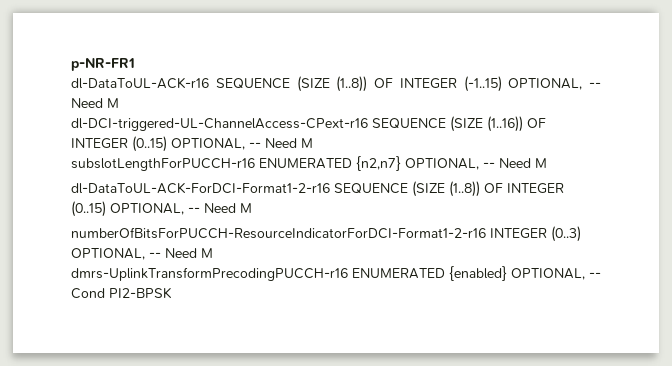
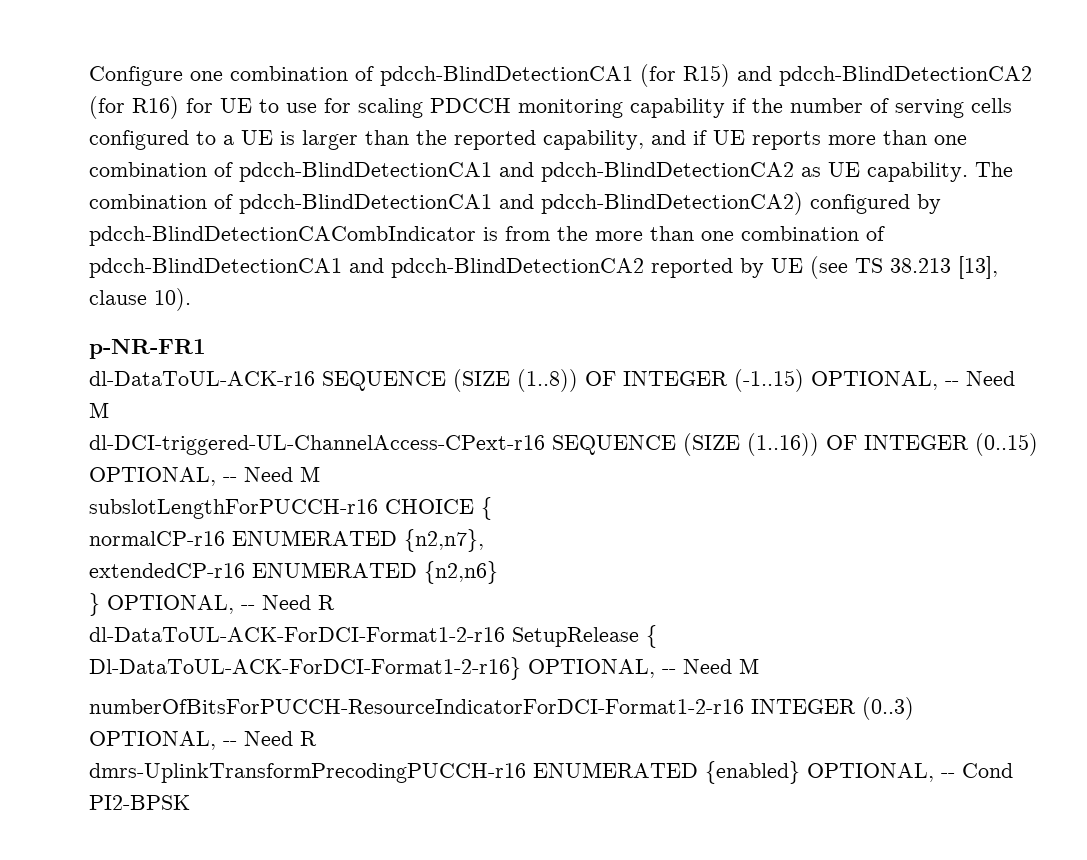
(71, 64) none -> [89,64,1032,87] [89,96,1012,119] [89,130,967,150] [89,162,1013,182] [89,192,941,215] [89,226,885,246] [89,256,998,279] [89,288,191,311] Configure one combination of pdcch-BlindDetectionCA1 (for R15) and pdcch-BlindDetectionCA2 (for R16) for UE to use for scaling PDCCH monitoring capability if the number of serving cells configured to a UE is larger than the reported capability, and if UE reports more than one combination of pdcch-BlindDetectionCA1 and pdcch-BlindDetectionCA2 as UE capability. The combination of pdcch-BlindDetectionCA1 and pdcch-BlindDetectionCA2) configured by pdcch-BlindDetectionCACombIndicator is from the more than one combination of pdcch-BlindDetectionCA1 and pdcch-BlindDetectionCA2 reported by UE (see TS 38.213 [13], clause 10). //
[259,156,547,171] ENUMERATED {n2,n7} OPTIONAL, -- Need M -> [385,497,492,520] [89,529,484,552] [89,561,498,584] [89,593,335,616] CHOICE { // normalCP-r16 ENUMERATED {n2,n7}, // extendedCP-r16 ENUMERATED {n2,n6} // } OPTIONAL, -- Need R
[334,181,564,197] [71,201,106,217] SEQUENCE (SIZE (1..8)) OF INTEGER (0..15) -> [512,625,657,648] [89,657,521,680] SetupRelease { Dl-DataToUL-ACK-ForDCI-Format1-2-r16}
[201,248,213,258] M -> [300,731,317,746] R

